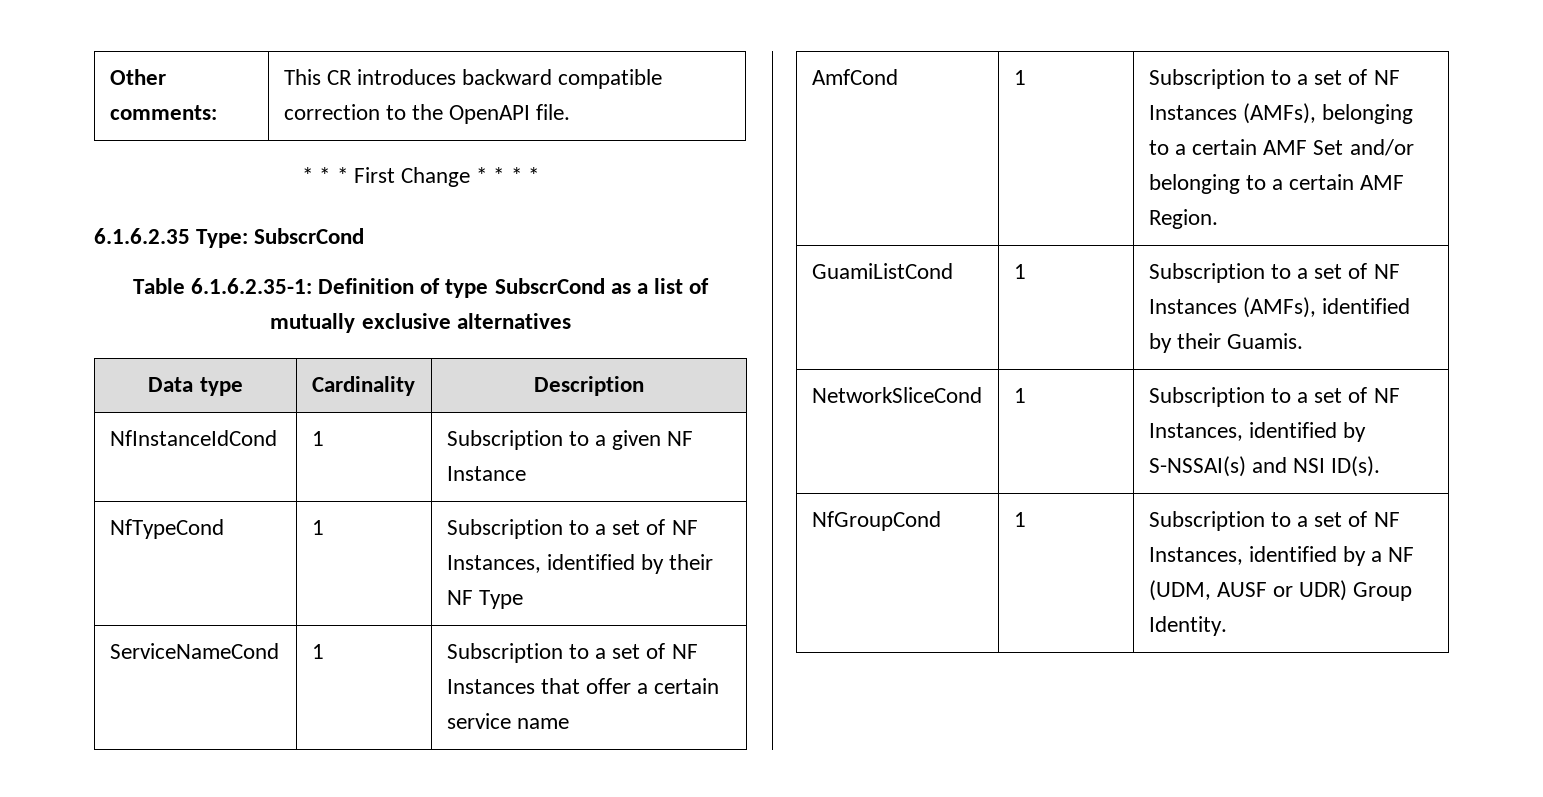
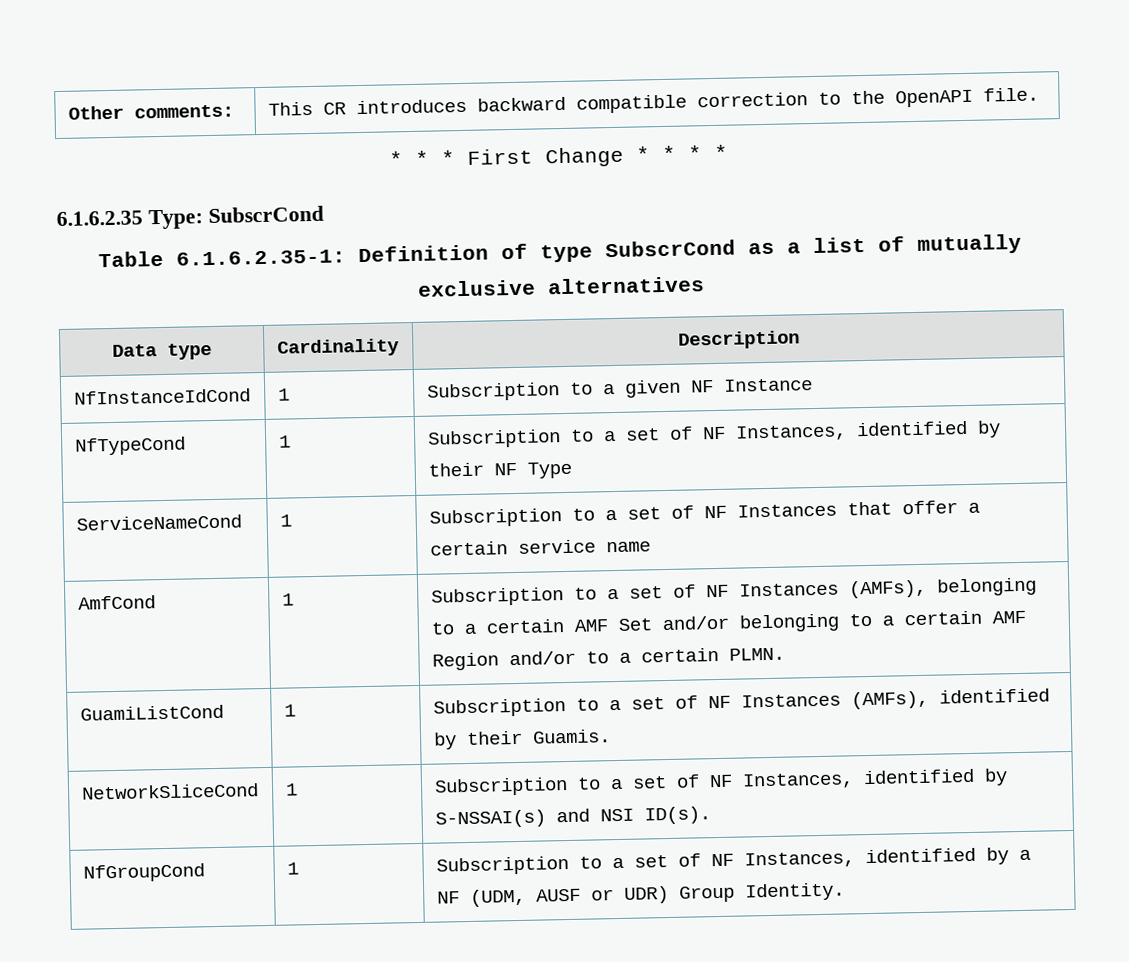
[1148,209,1218,229] Region. -> [431,647,785,671] Region and/or to a certain PLMN.

